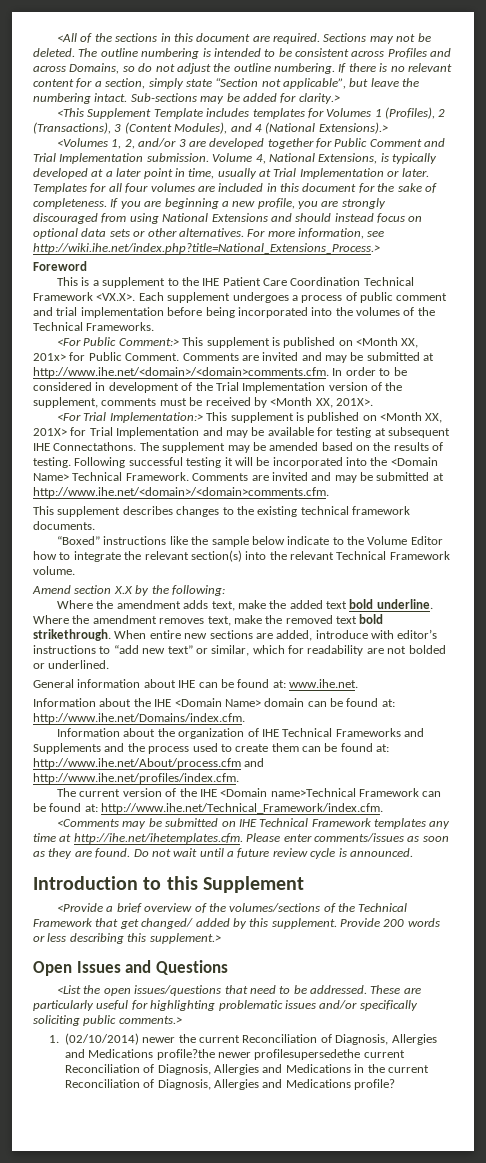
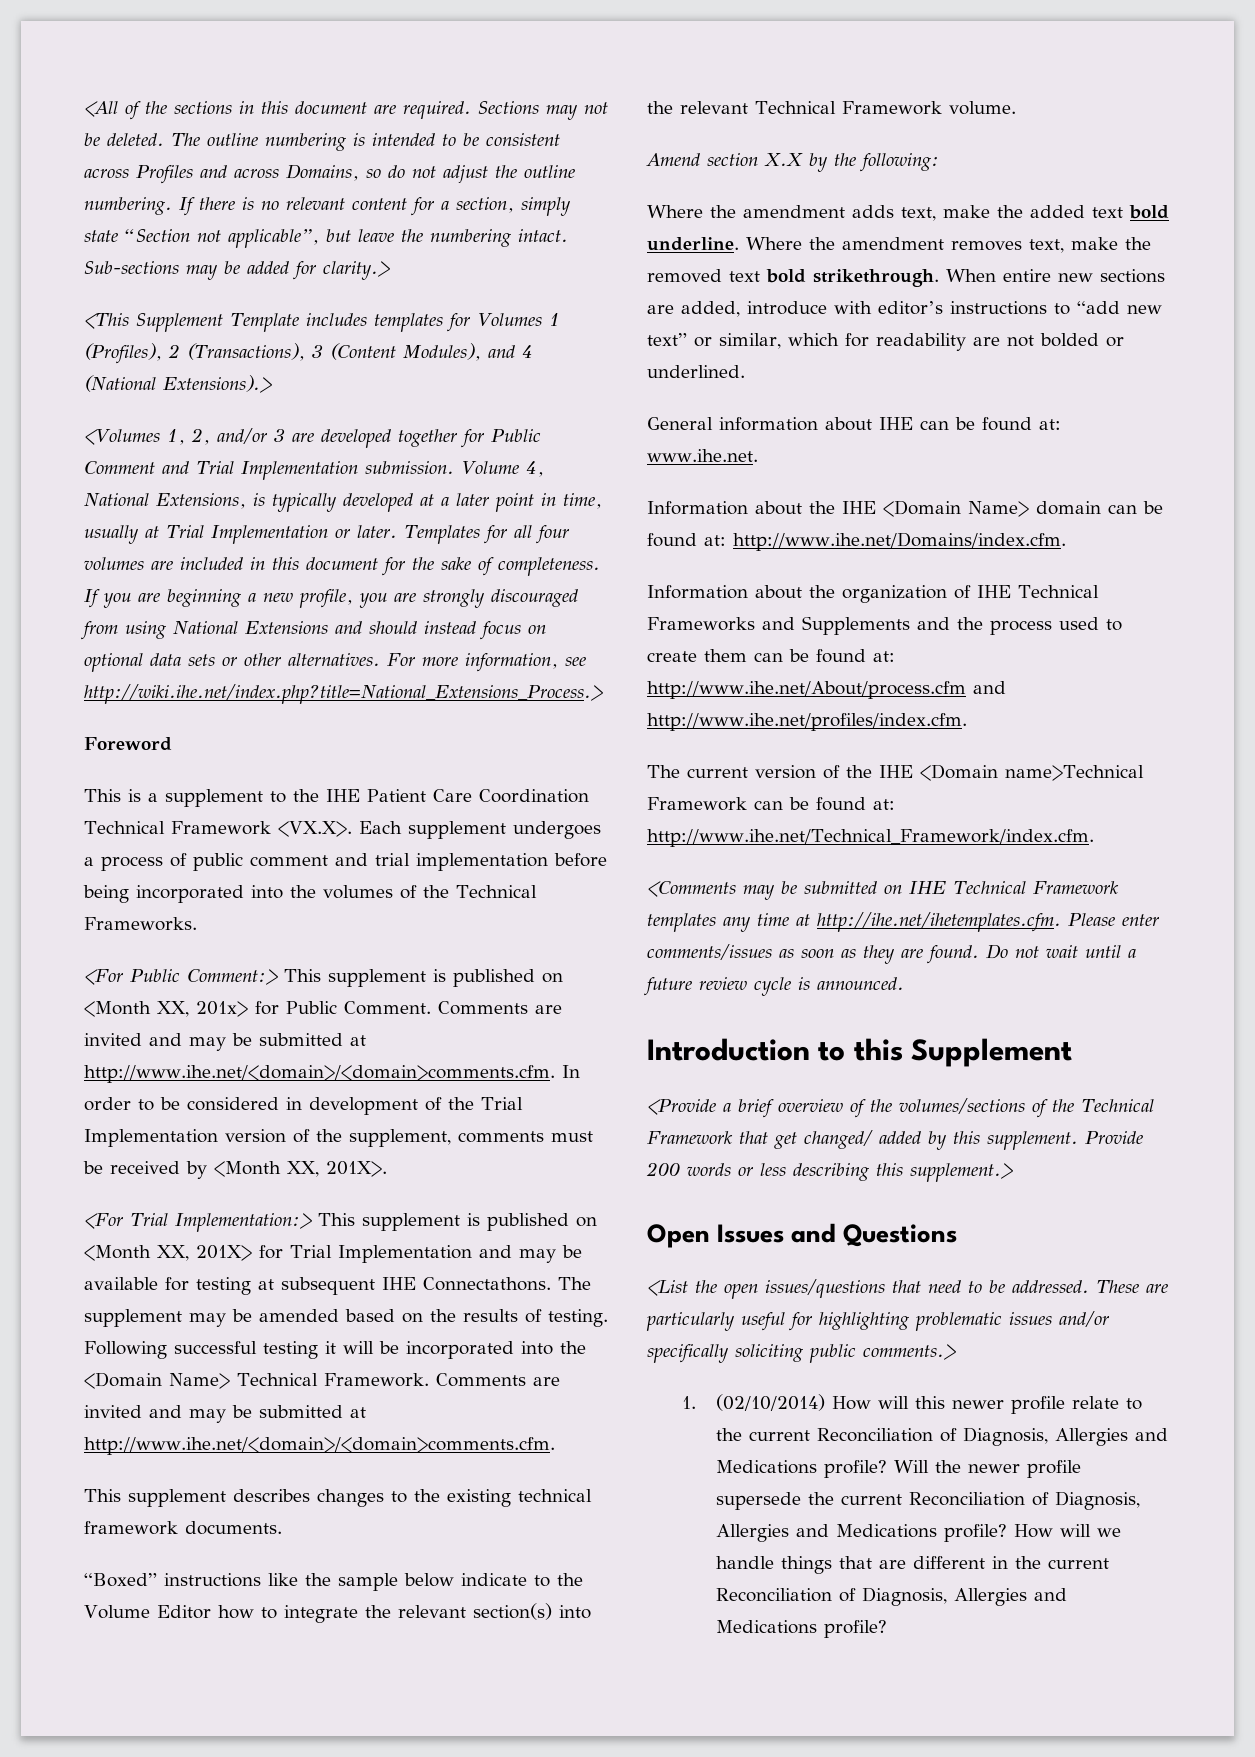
[142,1034,437,1045] [64,1049,405,1060] [64,1064,351,1075] newer the current Reconciliation of Diagnosis, Allergies and Medications profile?the newer profilesupersedethe current Reconciliation of Diagnosis, Allergies and Medications -> [832,1396,1143,1414] [716,1427,1169,1446] [716,1460,1082,1478] [716,1491,1141,1510] [716,1524,1122,1542] [716,1556,986,1574] How will this newer profile relate to the current Reconciliation of Diagnosis, Allergies and Medications profile? Will the newer profile supersede the current Reconciliation of Diagnosis, Allergies and Medications profile? How will we handle things that are different

